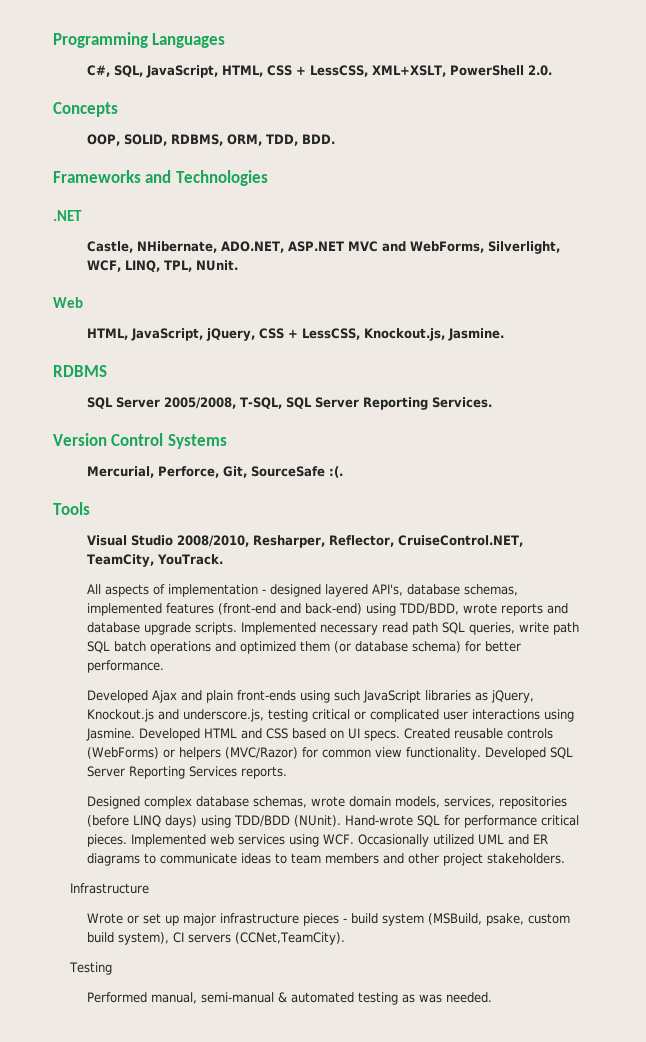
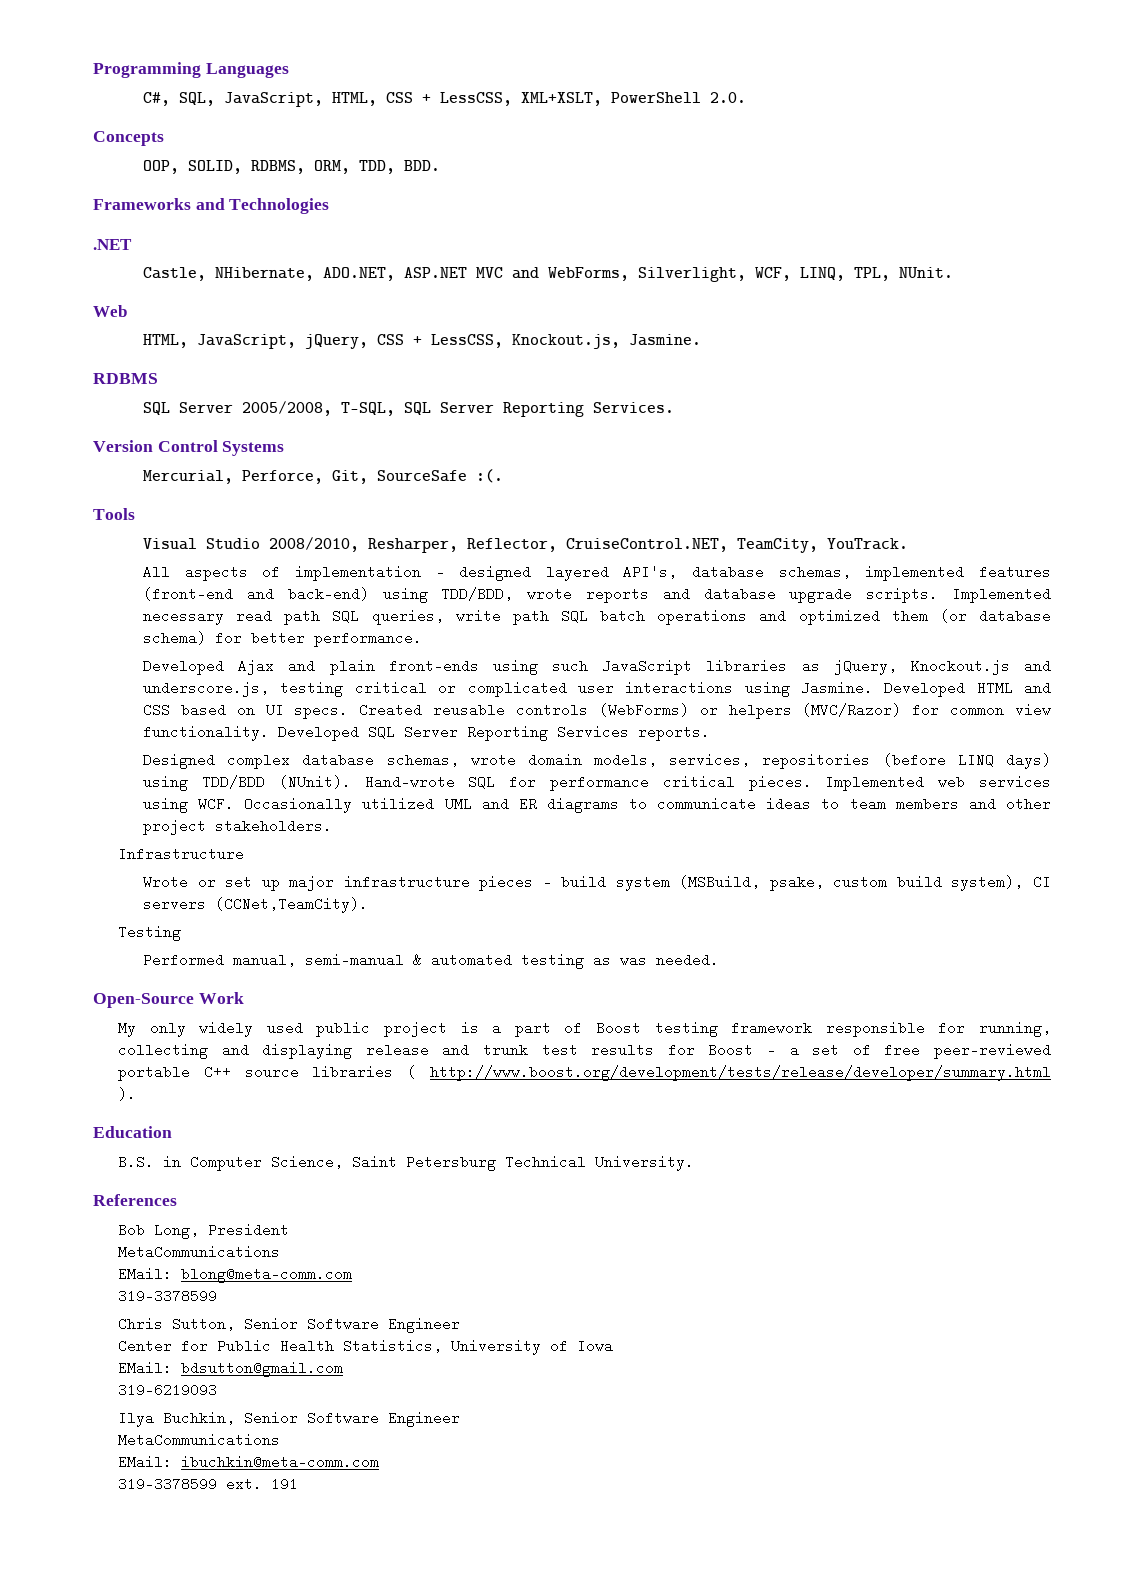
(493, 997) none -> [93,992,244,1008] [118,1021,1052,1037] [118,1043,1052,1059] [118,1065,1051,1081] [118,1087,137,1101] [93,1126,172,1138] [118,1155,695,1171] [93,1194,177,1206] [118,1223,290,1239] [118,1245,281,1259] [118,1267,353,1283] [118,1289,218,1303] [118,1317,461,1333] [118,1339,614,1355] [118,1361,344,1377] [118,1383,218,1397] [118,1411,461,1427] [118,1433,281,1447] [118,1455,380,1469] [118,1477,299,1491] // Open-Source Work // My only widely used public project is a part of Boost testing framework responsible for running, collecting and displaying release and trunk test results for Boost - a set of free peer-reviewed portable C++ source libraries ( http://www.boost.org/development/tests/release/developer/summary.html ). // Education // B.S. in Computer Science, Saint Petersburg Technical University. // References // Bob Long, President // MetaCommunications // EMail: blong@meta-comm.com // 319-3378599 // Chris Sutton, Senior Software Engineer // Center for Public Health Statistics, University of Iowa // EMail: bdsutton@gmail.com // 319-6219093 // Ilya Buchkin, Senior Software Engineer // MetaCommunications // EMail: ibuchkin@meta-comm.com // 319-3378599 ext. 191

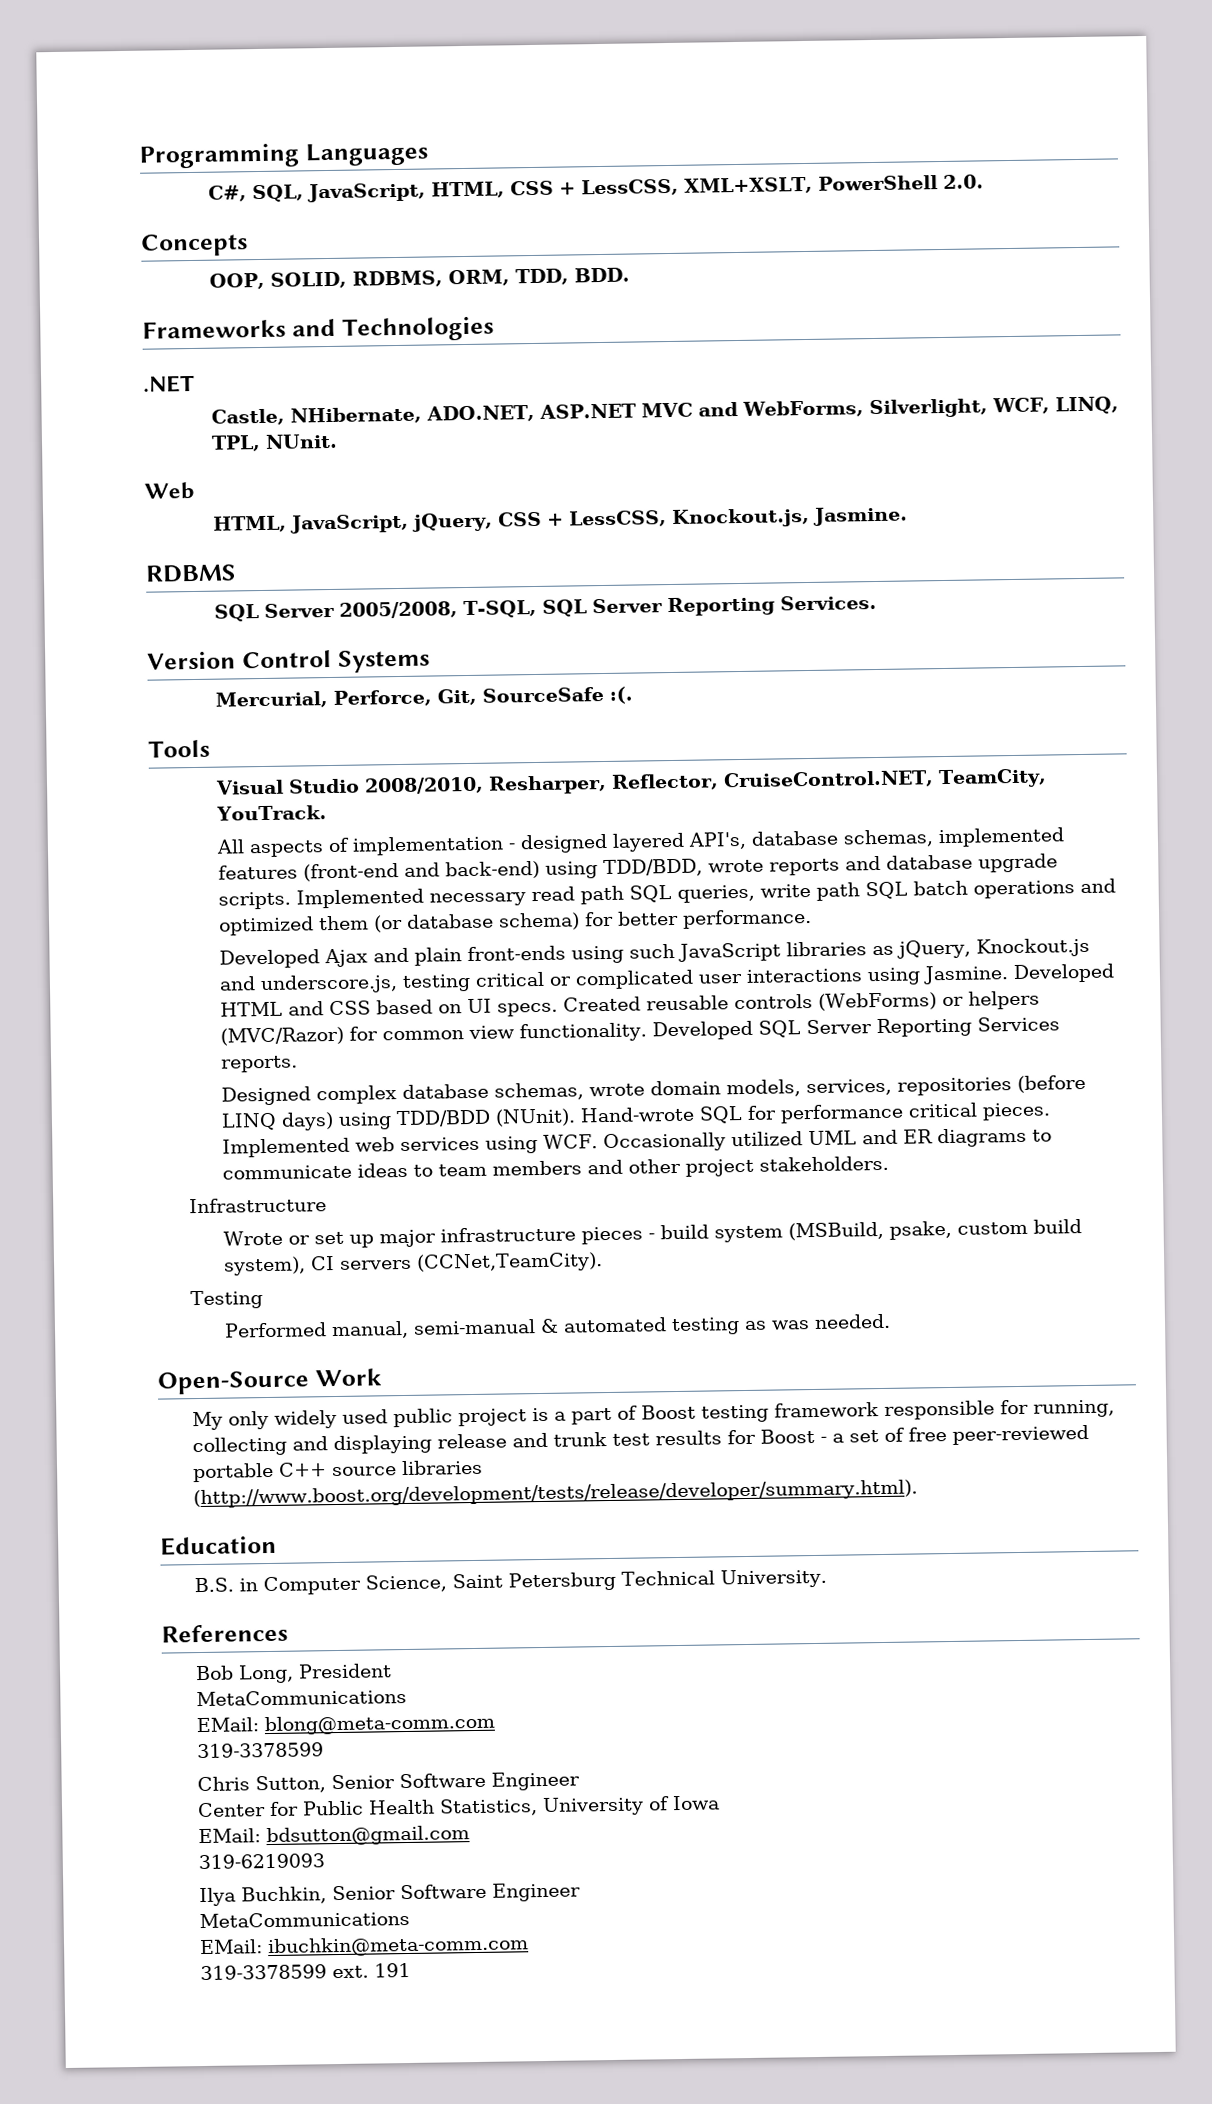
[407,1065,1051,1081] [118,1087,137,1101] ( http://www.boost.org/development/tests/release/developer/summary.html ). -> [193,1479,919,1509] (http://www.boost.org/development/tests/release/developer/summary.html).

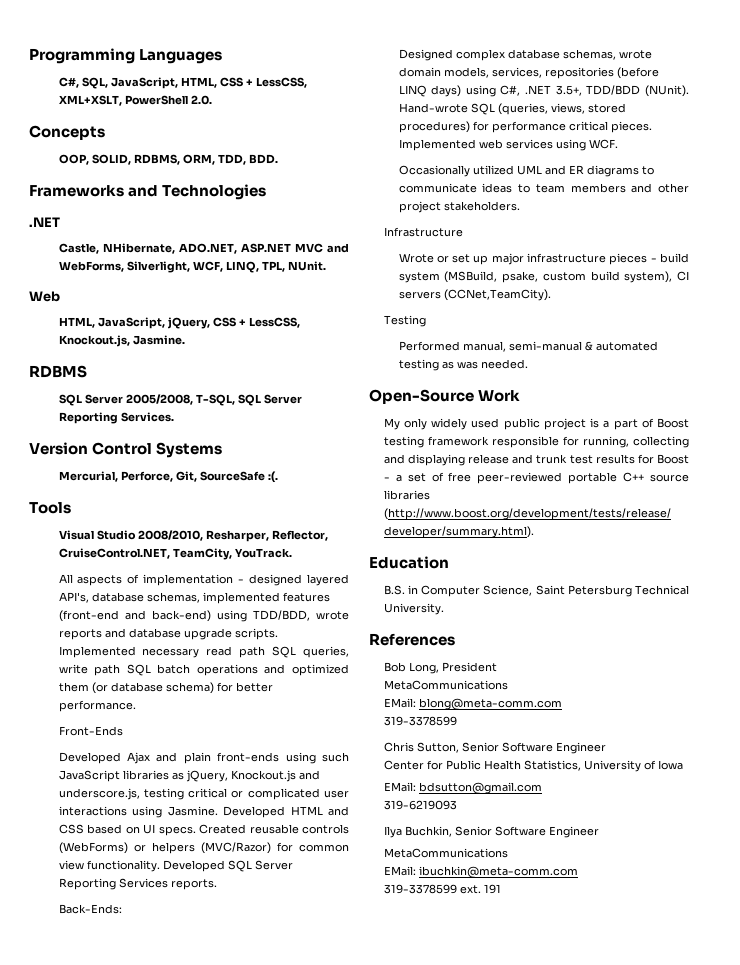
(813, 918) none -> [58,726,123,736] // Front-Ends
(299, 1064) none -> [58,904,122,914] // Back-Ends:
(393, 1121) none -> [500,85,582,96] C#, .NET 3.5+,
(744, 1115) none -> [497,103,626,115] [398,121,470,133] (queries, views, stored procedures)
(599, 1141) none -> (618, 144) //

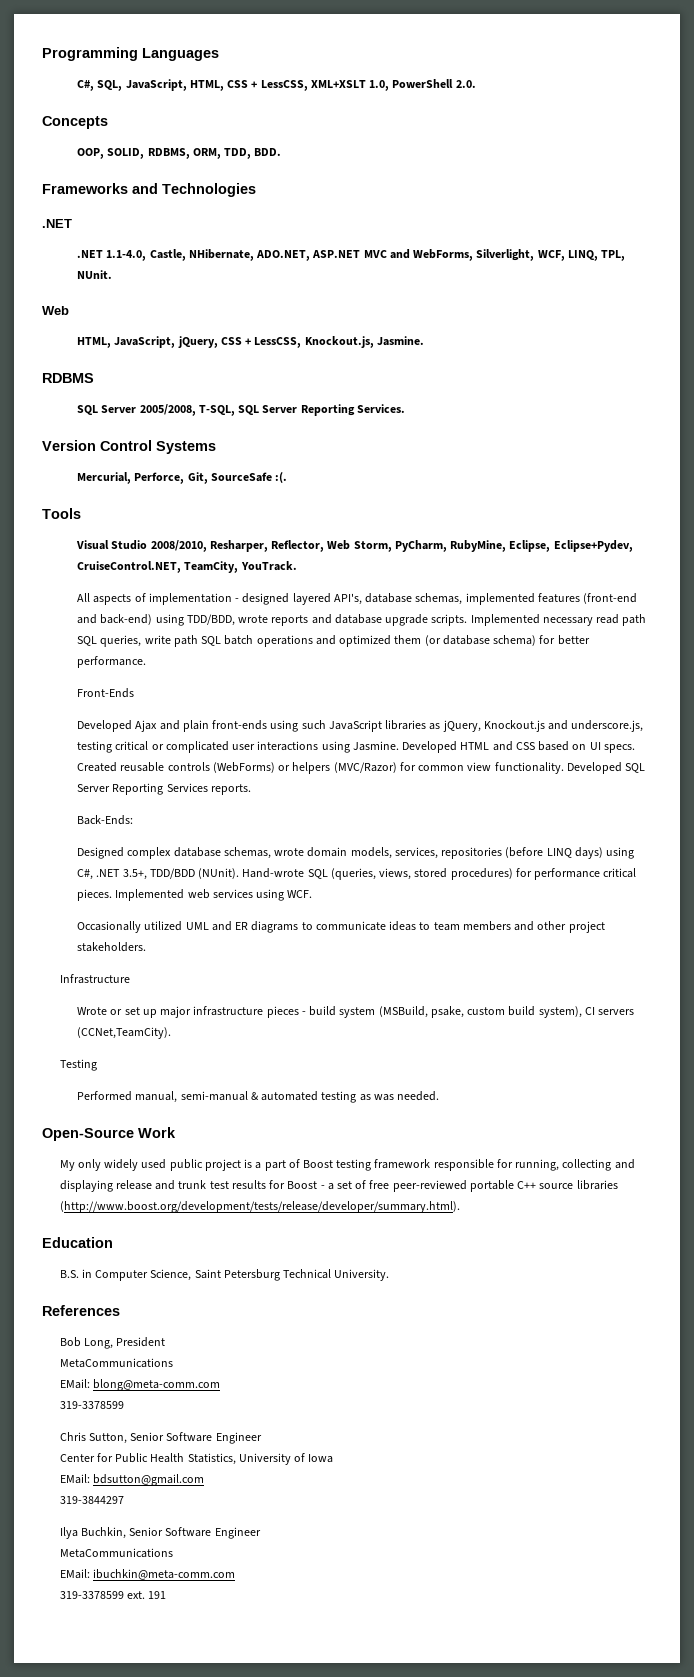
[58,95,122,106] XML+XSLT, -> [310,80,390,91] XML+XSLT 1.0,
(60, 222) none -> [77,250,147,261] .NET 1.1-4.0,
(328, 535) none -> [327,540,633,552] Web Storm, PyCharm, RubyMine, Eclipse, Eclipse+Pydev,
[383,800,457,810] 319-6219093 -> [59,1496,124,1504] 319-3844297

